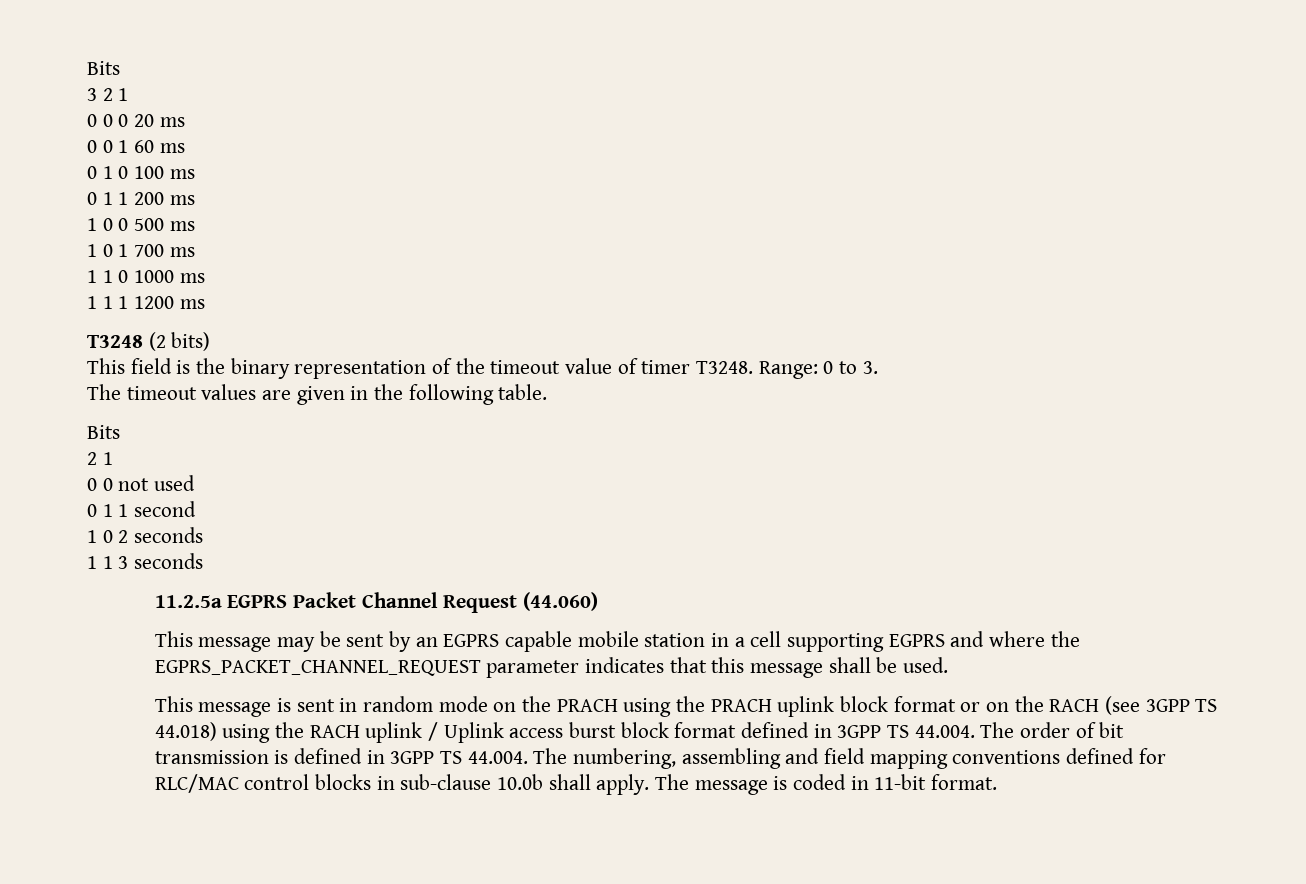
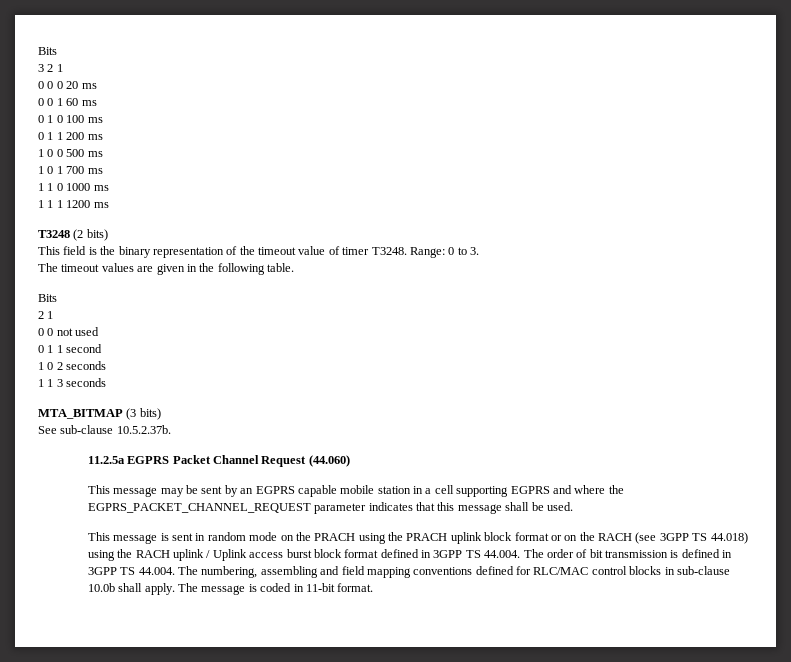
(204, 561) none -> [38,408,161,420] [38,425,171,434] // MTA_BITMAP (3 bits) // See sub-clause 10.5.2.37b.

